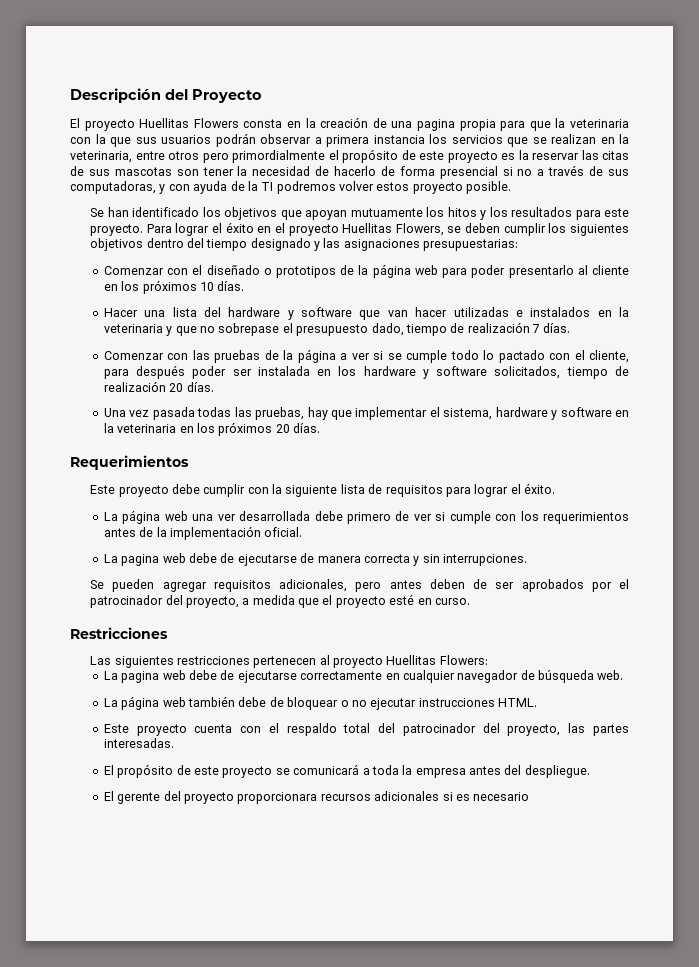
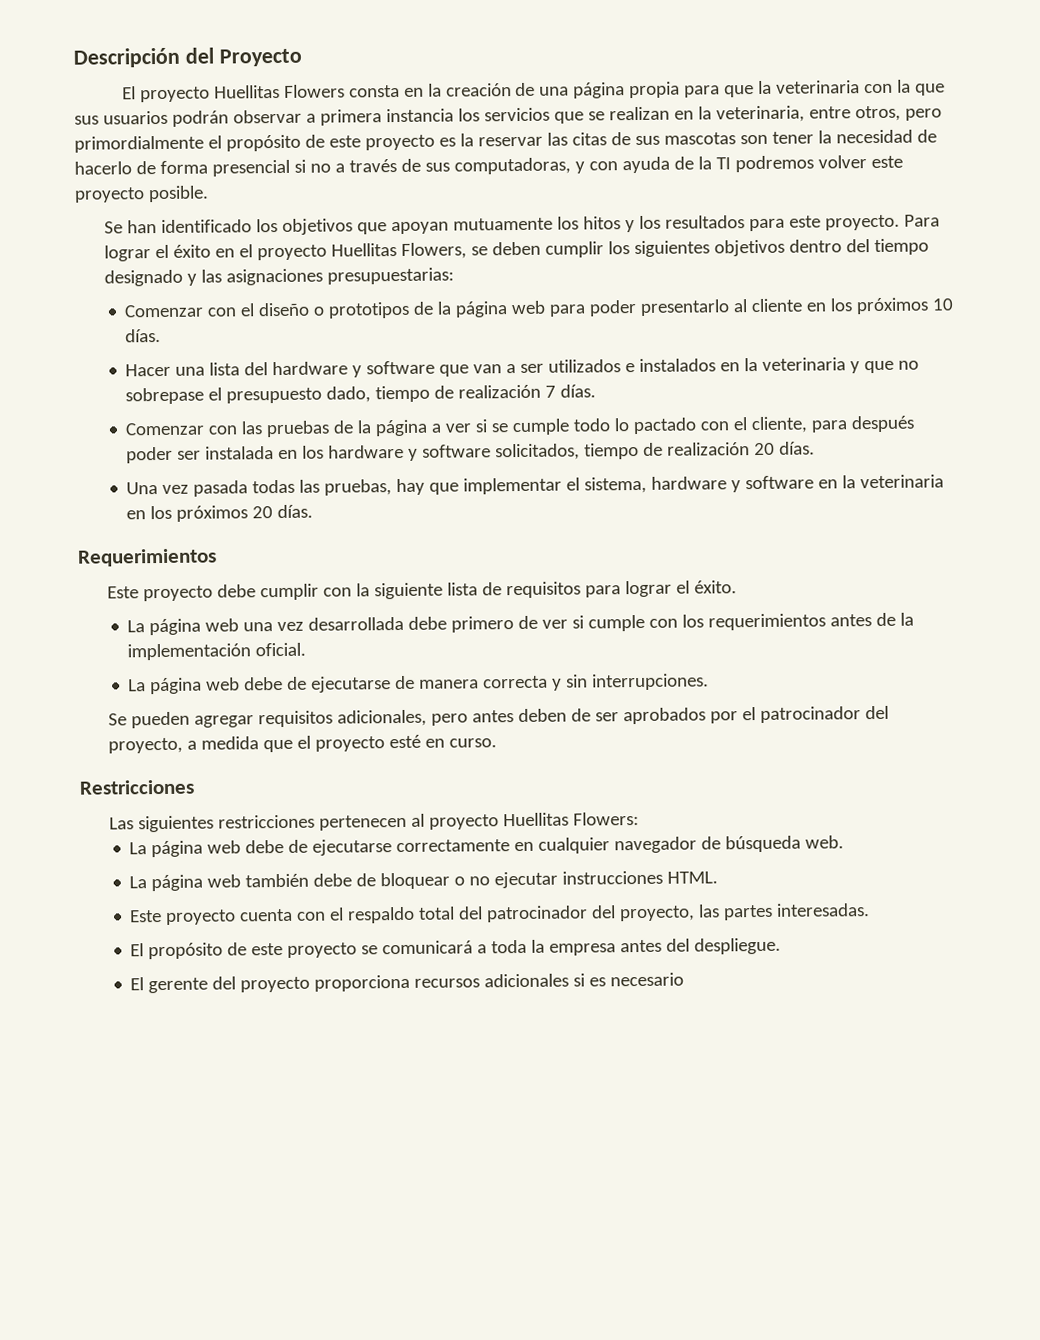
[417,119,455,131] pagina -> [573,82,626,99] página
[168,151,199,160] otros -> [854,105,901,122] otros,
[376,182,410,191] estos -> [870,155,903,169] este
[206,265,260,275] diseñado -> [258,302,311,317] diseño
[415,307,509,317] hacer utilizadas -> [506,359,622,374] a ser utilizados
[217,514,236,521] ver -> [277,621,305,632] vez
[121,554,160,566] pagina -> [150,677,203,695] página
[121,671,160,683] pagina -> [151,840,204,858] página
[237,792,318,804] proporcionara -> [314,974,411,992] proporciona

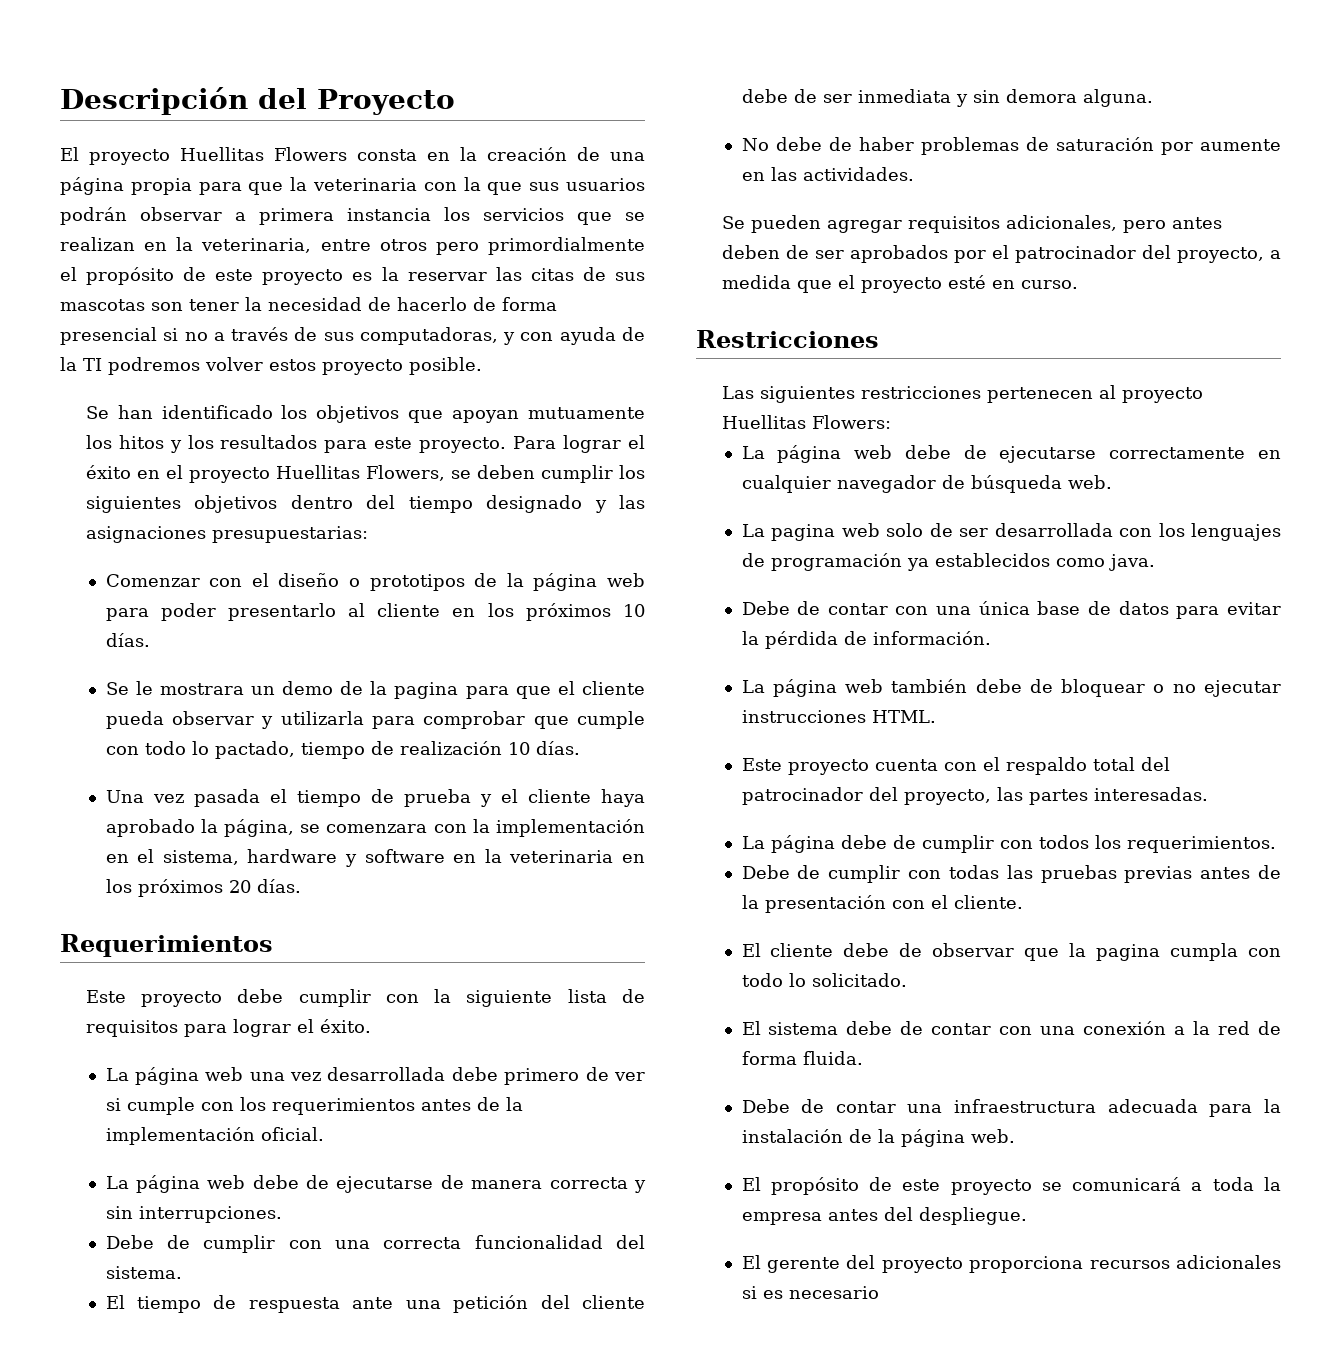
[854,105,901,122] otros, -> [379,239,427,251] otros
[870,155,903,169] este -> [269,359,316,371] estos
[125,357,920,378] [125,384,597,405] [125,415,916,438] [126,441,816,464] [126,477,563,497] Hacer una lista del hardware y software que van a ser utilizados e instalados en la veterinaria y que no sobrepase el presupuesto dado, tiempo de realización 7 días. // Comenzar con las pruebas de la página a ver si se cumple todo lo pactado con el cliente, para después poder ser instalada en los hardware y software solicitados, tiempo de realización 20 días. // Una vez pasada todas las pruebas, hay que implementar -> [105,681,645,699] [105,711,645,729] [105,741,580,759] [105,789,645,807] [105,819,645,837] [105,854,129,863] Se le mostrara un demo de la pagina para que el cliente pueda observar y utilizarla para comprobar que cumple con todo lo pactado, tiempo de realización 10 días. // Una vez pasada el tiempo de prueba y el cliente haya aprobado la página, se comenzara con la implementación en
(710, 682) none -> [105,1235,645,1253] [105,1266,182,1279] [105,1295,645,1313] [741,89,1153,107] [741,137,1281,155] [741,167,914,181] // Debe de cumplir con una correcta funcionalidad del sistema. // El tiempo de respuesta ante una petición del cliente debe de ser inmediata y sin demora alguna. // No debe de haber problemas de saturación por aumente en las actividades.
(845, 842) none -> [741,523,1281,541] [741,553,1155,571] [741,601,1281,619] [741,631,991,649] // La pagina web solo de ser desarrollada con los lenguajes de programación ya establecidos como java. // Debe de contar con una única base de datos para evitar la pérdida de información.
(871, 910) none -> [741,835,1276,853] [741,865,1281,883] [741,895,1023,913] [741,943,1281,961] [741,973,907,987] [741,1021,1281,1035] [741,1051,863,1065] [741,1099,1281,1117] [741,1129,1015,1147] // La página debe de cumplir con todos los requerimientos. // Debe de cumplir con todas las pruebas previas antes de la presentación con el cliente. // El cliente debe de observar que la pagina cumpla con todo lo solicitado. // El sistema debe de contar con una conexión a la red de forma fluida. // Debe de contar una infraestructura adecuada para la instalación de la página web.

